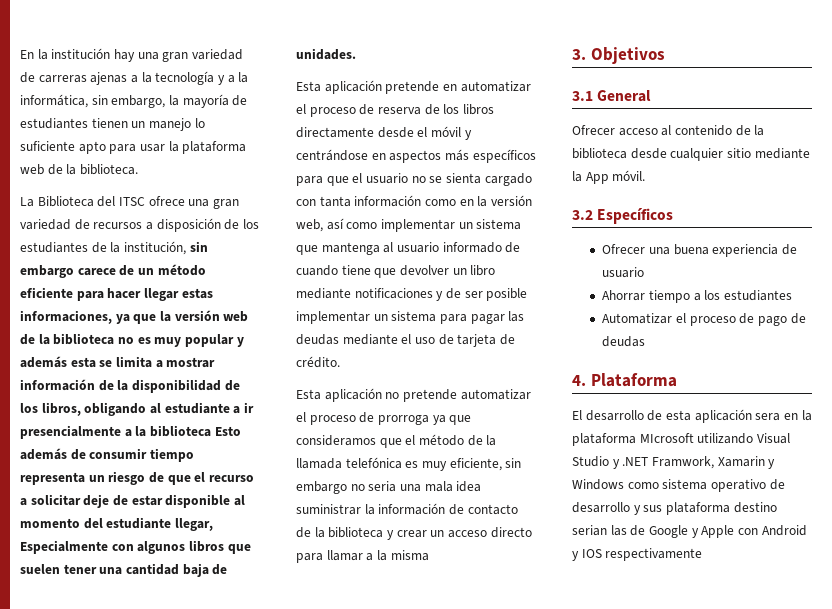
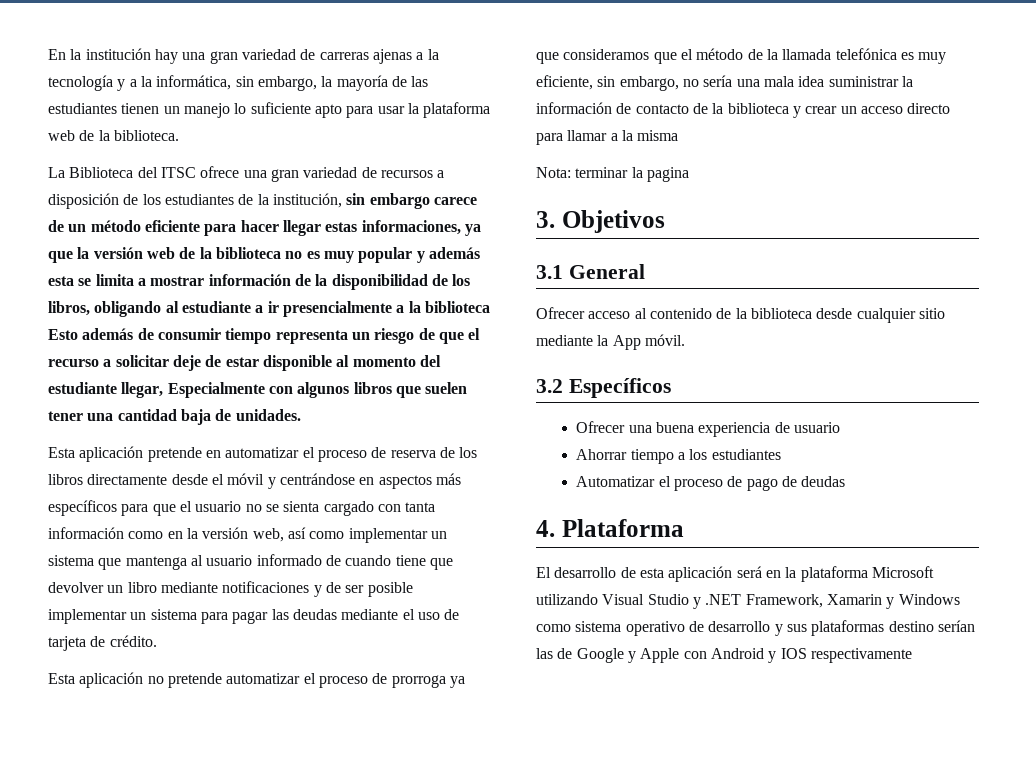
(248, 100) none -> [411,76,429,87] las
[296,481,397,494] embargo no seria -> [619,75,733,91] embargo, no sería
(429, 555) none -> [536,167,689,182] // Nota: terminar la pagina
[755,413,781,421] sera -> [736,566,762,578] será
[639,433,694,443] MIcrosoft -> [871,566,934,578] Microsoft
[651,456,714,469] Framwork, -> [745,594,823,608] Framework,
[665,502,777,515] [572,525,607,536] plataforma destino serian -> [811,620,975,636] plataformas destino serían

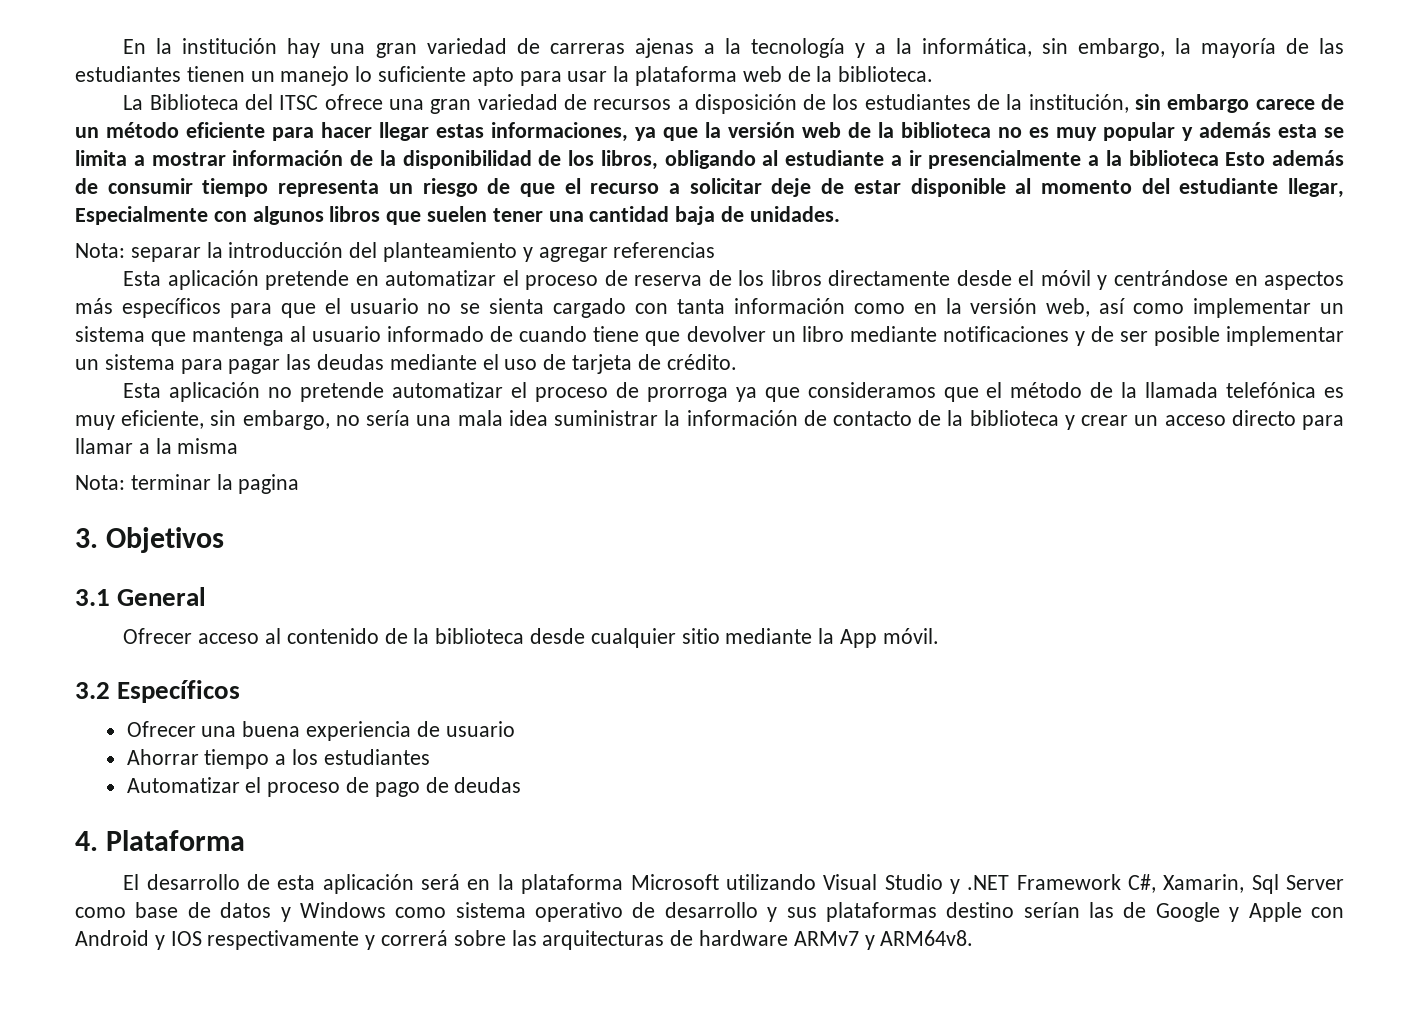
(301, 415) none -> [75,242,716,262] // Nota: separar la introducción del planteamiento y agregar referencias
[745,594,882,608] Framework, Xamarin -> [1016,874,1344,894] [75,902,272,918] Framework C#, Xamarin, Sql Server como base de datos
(912, 655) none -> [365,930,974,950] y correrá sobre las arquitecturas de hardware ARMv7 y ARM64v8.

